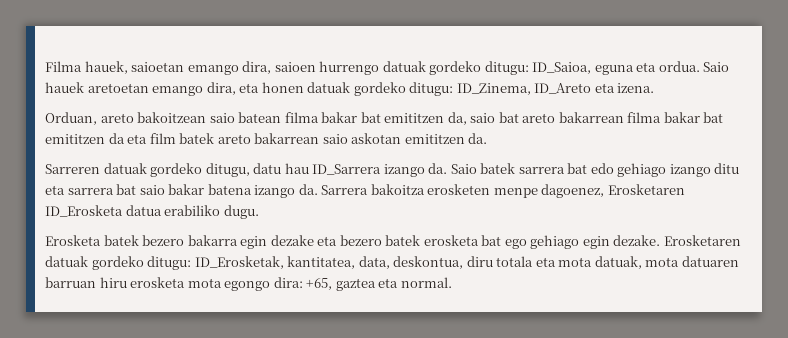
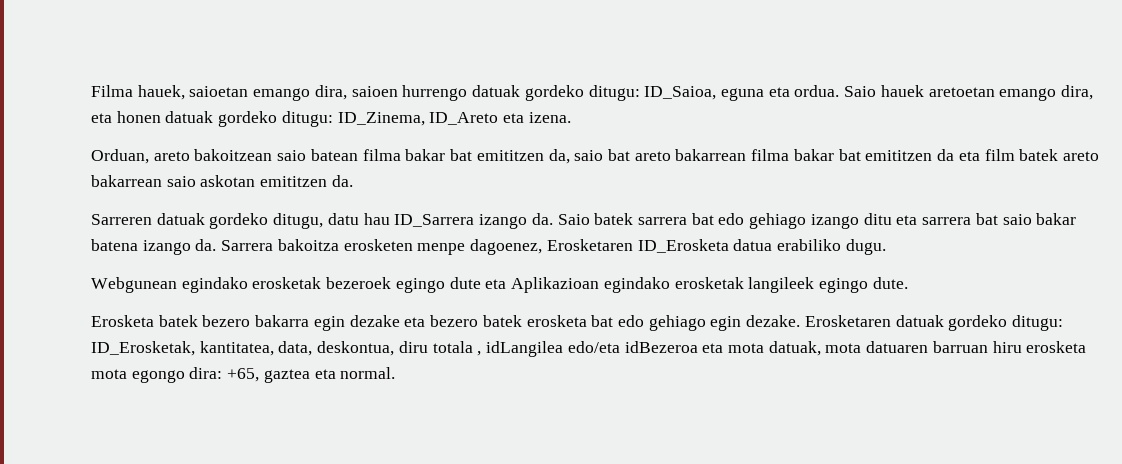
(259, 212) none -> [91,277,908,293] // Webgunean egindako erosketak bezeroek egingo dute eta Aplikazioan egindako erosketak langileek egingo dute.
[504,239,527,249] ego -> [617,315,644,327] edo
(534, 261) none -> [477,341,698,357] , idLangilea edo/eta idBezeroa

